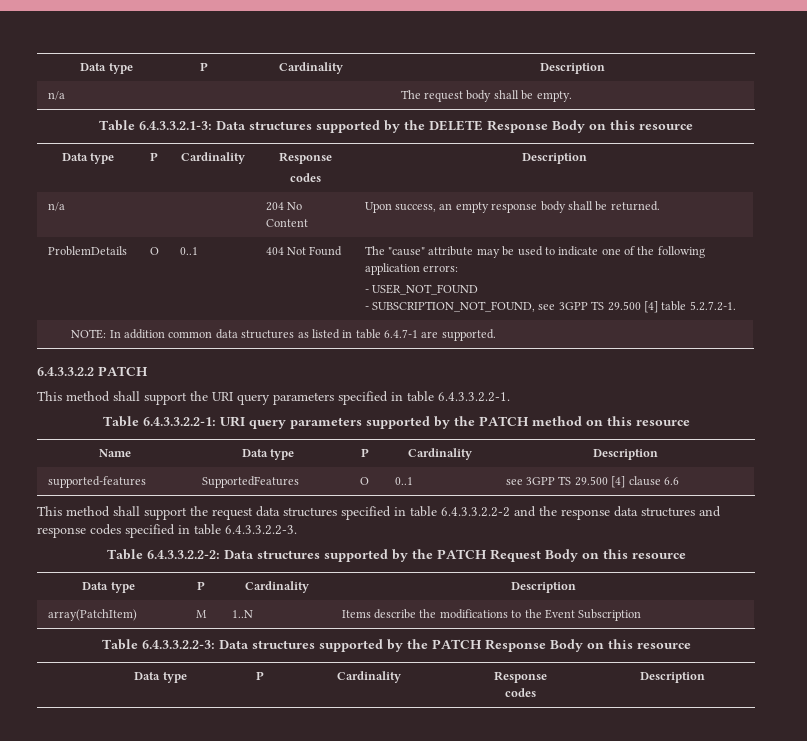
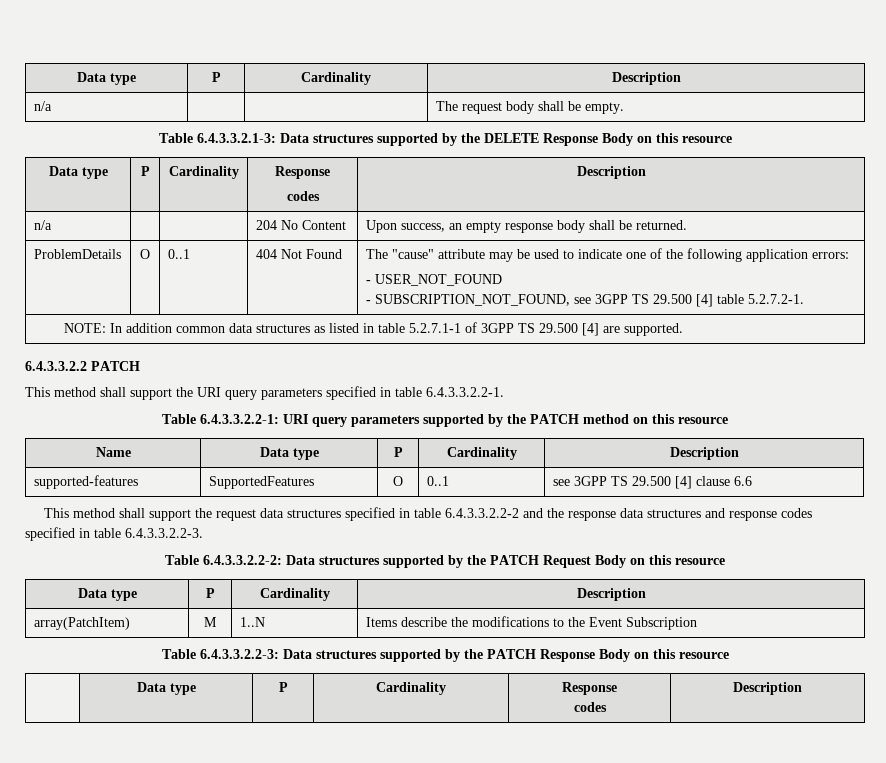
[384,329,419,338] 6.4.7-1 -> [408,322,599,336] 5.2.7.1-1 of 3GPP TS 29.500 [4]

